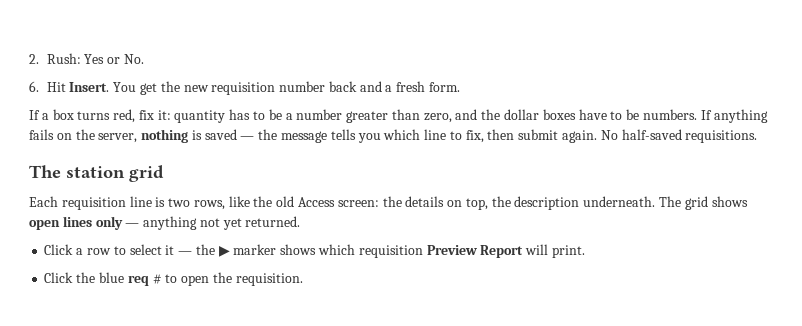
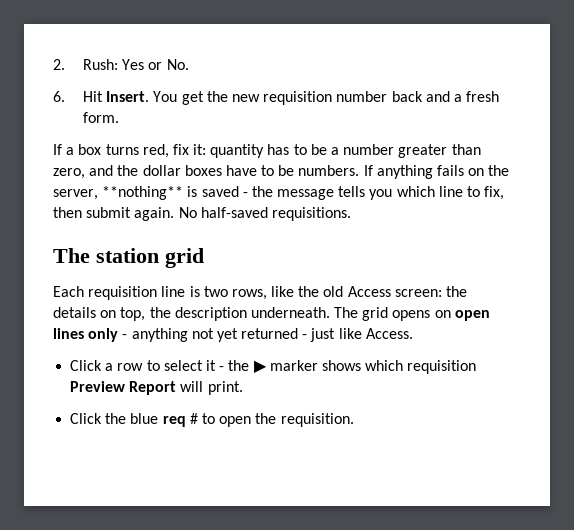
[141,129,189,143] nothing -> [102,186,184,200] **nothing**
[240,136,255,140] — -> [242,192,248,197] -
[711,196,748,207] shows -> [392,310,451,321] opens on
[125,223,140,227] — -> [122,334,128,339] -
[245,216,301,227] returned. -> [241,328,413,342] returned - just like Access.
[178,251,193,255] — -> [219,366,225,371] -

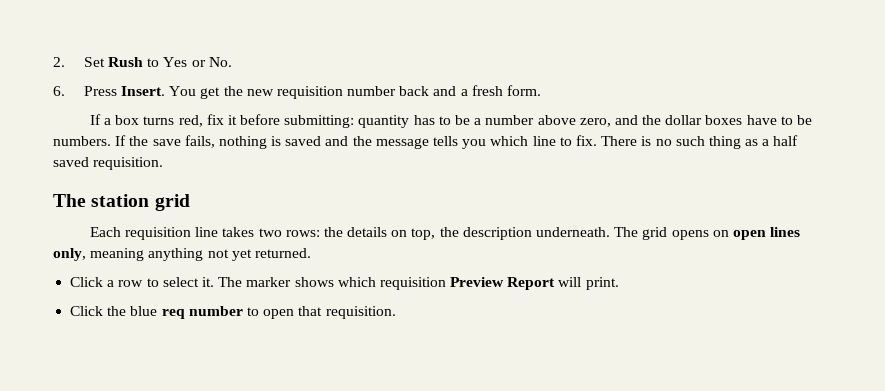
[83,59,119,70] Rush: -> [83,57,160,67] Set Rush to
[83,91,104,102] Hit -> [83,86,117,96] Press
[193,144,207,155] it: -> [227,114,355,128] it before submitting:
[398,144,481,158] greater than -> [537,115,576,125] above
[376,165,510,179] [53,186,184,200] anything fails on the server, **nothing** -> [129,135,267,149] the save fails, nothing
[242,192,248,197] - -> [325,136,349,146] and
[484,186,505,200] [53,207,351,221] fix, then submit again. No half-saved requisitions. -> [575,135,799,149] [53,157,164,170] fix. There is no such thing as a half saved requisition.
[189,286,442,300] is two rows, like the old Access screen: -> [222,227,320,237] takes two rows:
[88,328,128,342] only - -> [53,248,145,261] only, meaning
[241,328,413,342] returned - just like Access. -> [254,248,311,258] returned.
[205,360,267,373] it - the ▶ -> [201,277,243,287] it. The
[189,413,198,424] # -> [188,306,243,316] number
[255,413,277,424] the -> [298,306,323,316] that

